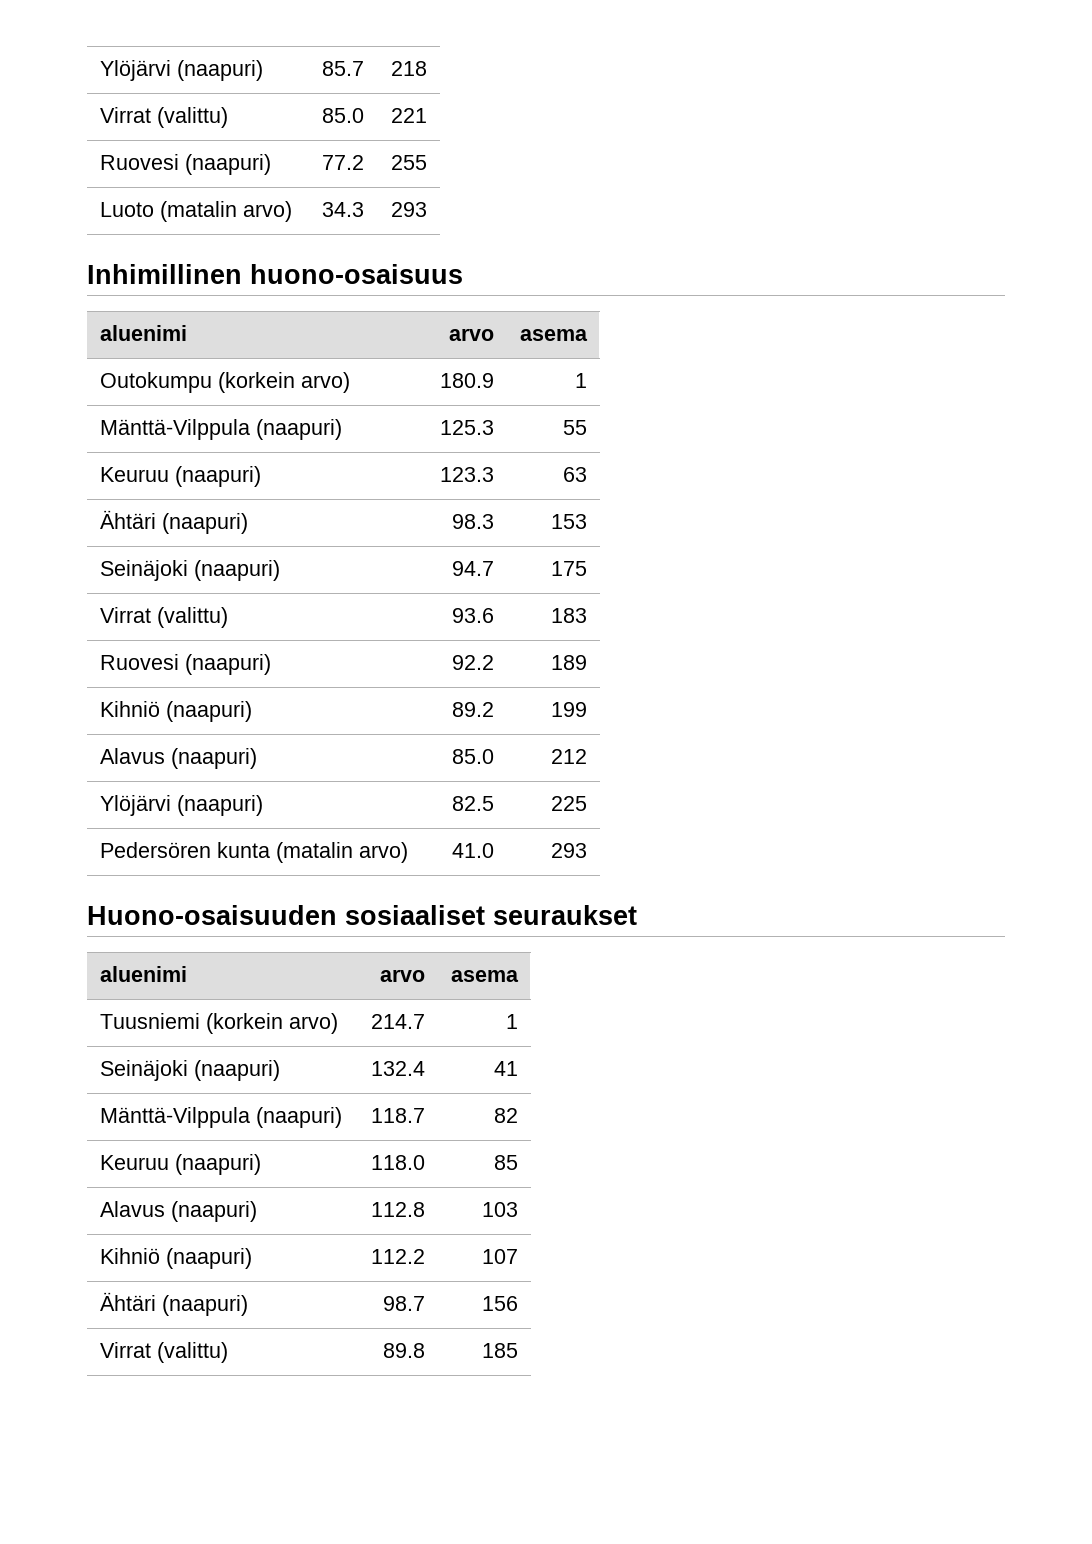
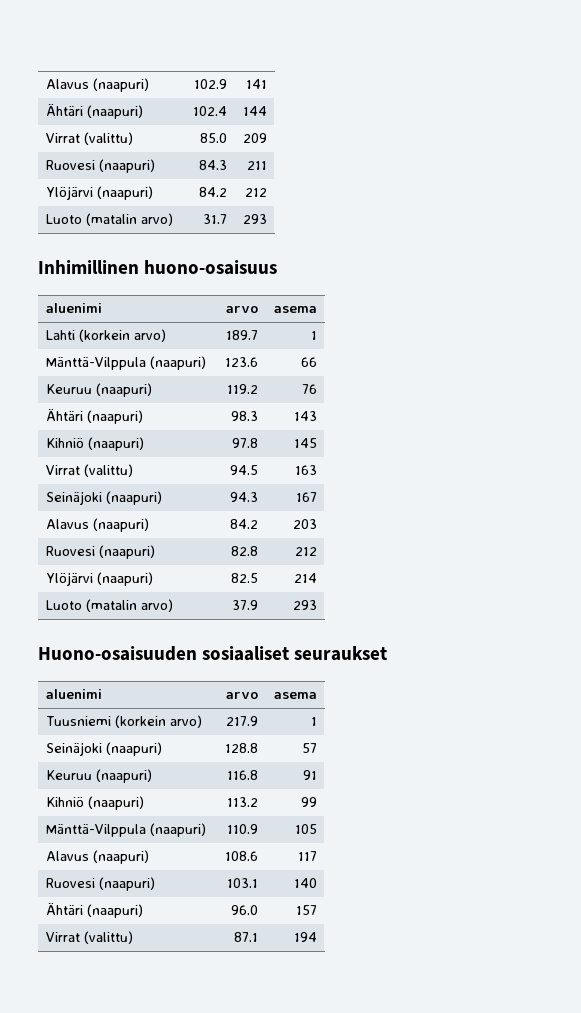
[99,60,263,81] [322,61,365,76] [391,61,428,76] Ylöjärvi (naapuri) | 85.7 | 218 -> [45,78,149,92] [194,79,228,89] [246,79,268,89] [45,103,143,119] [193,106,228,116] [243,106,268,116] Alavus (naapuri) | 102.9 | 141 // Ähtäri (naapuri) | 102.4 | 144
[391,108,428,123] [99,154,271,175] [322,155,365,170] [391,155,428,170] [99,201,292,222] [322,202,365,217] 221 // Ruovesi (naapuri) | 77.2 | 255 // Luoto (matalin arvo) | 34.3 -> [243,133,268,143] [45,159,155,173] [199,160,228,170] [247,161,268,170] [45,186,153,200] [199,187,228,197] [245,188,268,197] [45,213,173,226] [203,214,228,224] 209 // Ruovesi (naapuri) | 84.3 | 211 // Ylöjärvi (naapuri) | 84.2 | 212 // Luoto (matalin arvo) | 31.7
[99,372,350,393] [440,373,495,388] Outokumpu (korkein arvo) | 180.9 -> [45,329,166,342] [226,330,259,340] Lahti (korkein arvo) | 189.7
[440,420,495,435] [563,420,588,435] [99,466,261,487] [440,467,495,482] [563,467,588,482] 125.3 | 55 // Keuruu (naapuri) | 123.3 | 63 -> [225,357,259,367] [301,357,318,367] [45,383,152,397] [227,384,259,394] [302,384,318,394] 123.6 | 66 // Keuruu (naapuri) | 119.2 | 76
[551,514,588,529] [99,560,280,581] [452,561,495,576] [551,561,588,576] [99,607,228,628] [452,608,495,623] [551,608,588,623] [99,654,271,675] [452,655,495,670] [551,655,588,670] [99,701,252,722] [452,702,495,717] [551,702,588,717] [99,748,257,769] [452,749,495,764] 153 // Seinäjoki (naapuri) | 94.7 | 175 // Virrat (valittu) | 93.6 | 183 // Ruovesi (naapuri) | 92.2 | 189 // Kihniö (naapuri) | 89.2 | 199 // Alavus (naapuri) | 85.0 -> [294,411,318,421] [45,437,144,451] [232,438,259,448] [294,438,318,448] [45,464,133,477] [230,465,259,475] [295,465,318,475] [45,491,162,505] [230,492,259,502] [296,492,318,502] [45,518,149,532] [230,519,259,529] [293,519,318,529] [45,545,155,559] [231,546,259,556] 143 // Kihniö (naapuri) | 97.8 | 145 // Virrat (valittu) | 94.5 | 163 // Seinäjoki (naapuri) | 94.3 | 167 // Alavus (naapuri) | 84.2 | 203 // Ruovesi (naapuri) | 82.8
[551,796,588,811] [99,842,408,863] [452,843,495,858] 225 // Pedersören kunta (matalin arvo) | 41.0 -> [294,573,318,583] [45,599,173,612] [232,600,259,610] 214 // Luoto (matalin arvo) | 37.9
[371,1014,426,1029] 214.7 -> [226,716,259,726] 217.9
[371,1061,426,1076] [494,1061,519,1076] [99,1107,342,1128] [371,1108,426,1123] [494,1108,519,1123] [99,1154,261,1175] [371,1155,426,1170] [494,1155,519,1170] [99,1201,257,1222] [371,1202,426,1217] [482,1202,519,1217] [99,1248,252,1269] [371,1249,426,1264] [482,1249,519,1264] [99,1292,248,1316] [383,1296,426,1311] [482,1296,519,1311] [99,1342,228,1363] [383,1343,426,1358] [482,1343,519,1358] 132.4 | 41 // Mänttä-Vilppula (naapuri) | 118.7 | 82 // Keuruu (naapuri) | 118.0 | 85 // Alavus (naapuri) | 112.8 | 103 // Kihniö (naapuri) | 112.2 | 107 // Ähtäri (naapuri) | 98.7 | 156 // Virrat (valittu) | 89.8 | 185 -> [225,743,259,753] [302,743,318,753] [45,769,152,783] [227,770,259,780] [303,770,318,780] [45,796,144,810] [227,797,259,807] [301,797,318,807] [45,823,206,837] [227,824,259,834] [295,824,318,834] [45,850,149,864] [225,851,259,861] [298,851,318,861] [45,877,155,891] [227,878,259,888] [294,878,318,888] [45,902,143,918] [231,905,259,915] [296,905,318,915] [45,931,133,944] [234,932,259,942] [294,932,318,942] 128.8 | 57 // Keuruu (naapuri) | 116.8 | 91 // Kihniö (naapuri) | 113.2 | 99 // Mänttä-Vilppula (naapuri) | 110.9 | 105 // Alavus (naapuri) | 108.6 | 117 // Ruovesi (naapuri) | 103.1 | 140 // Ähtäri (naapuri) | 96.0 | 157 // Virrat (valittu) | 87.1 | 194

